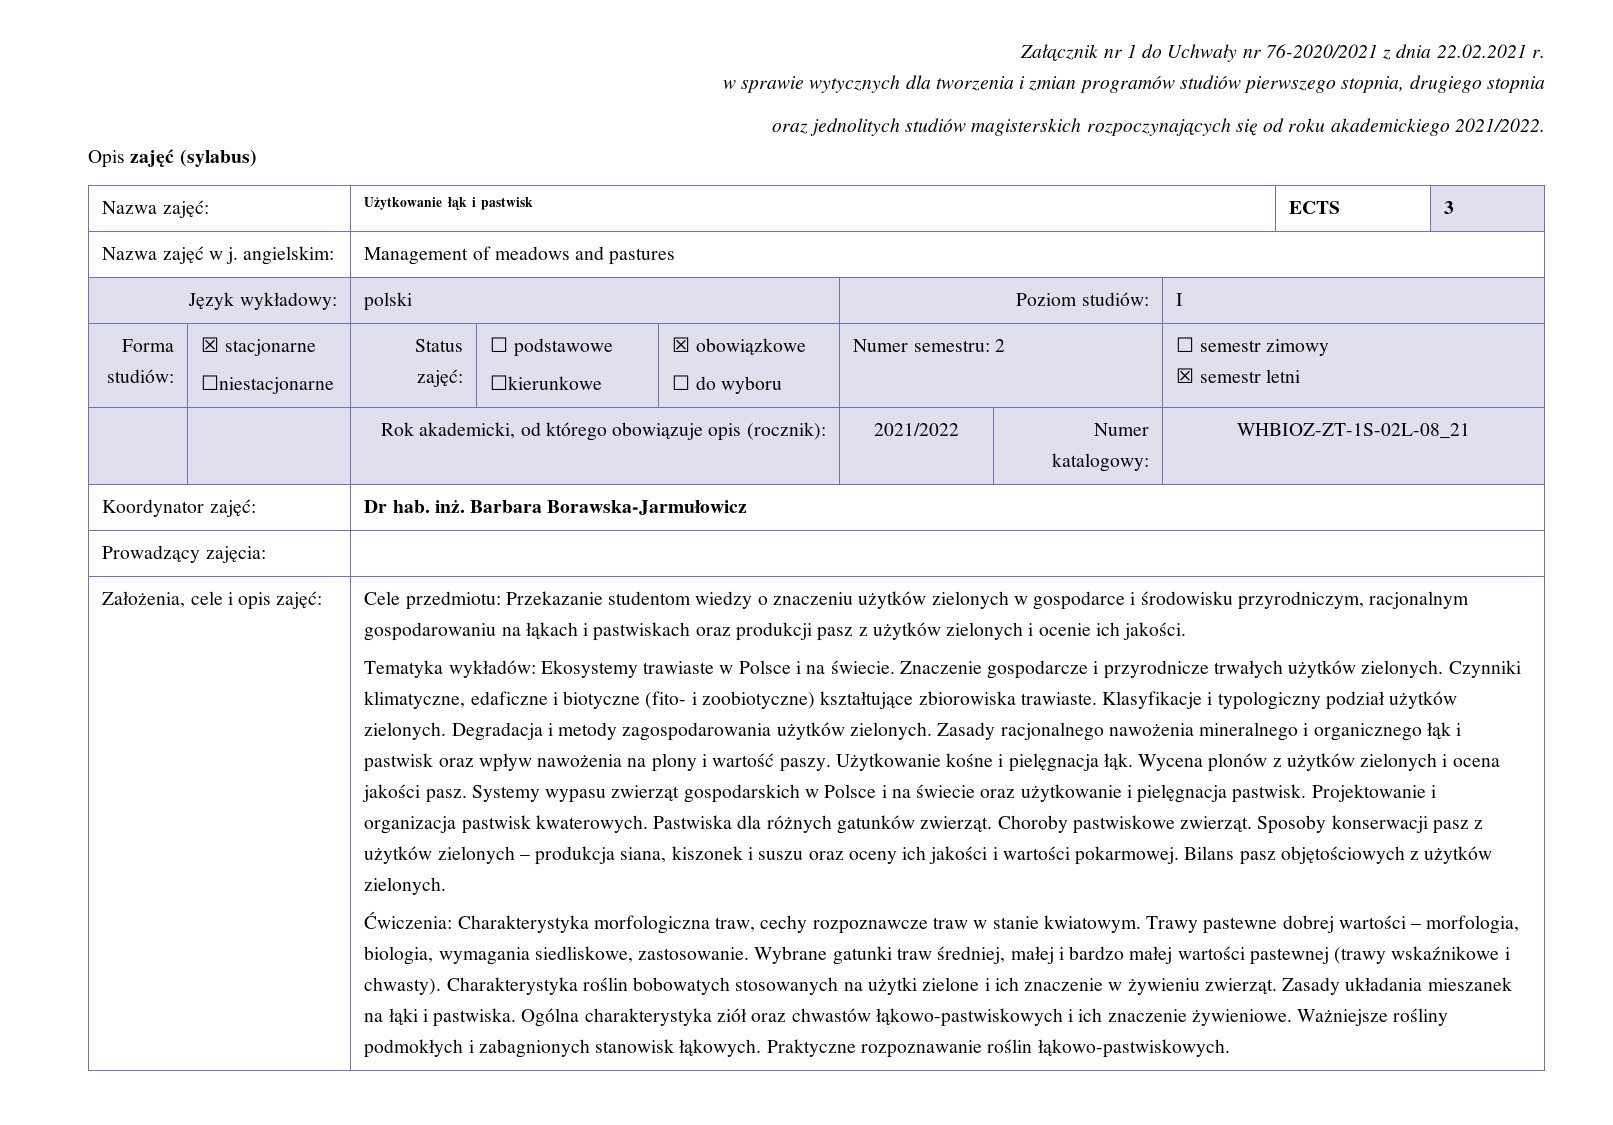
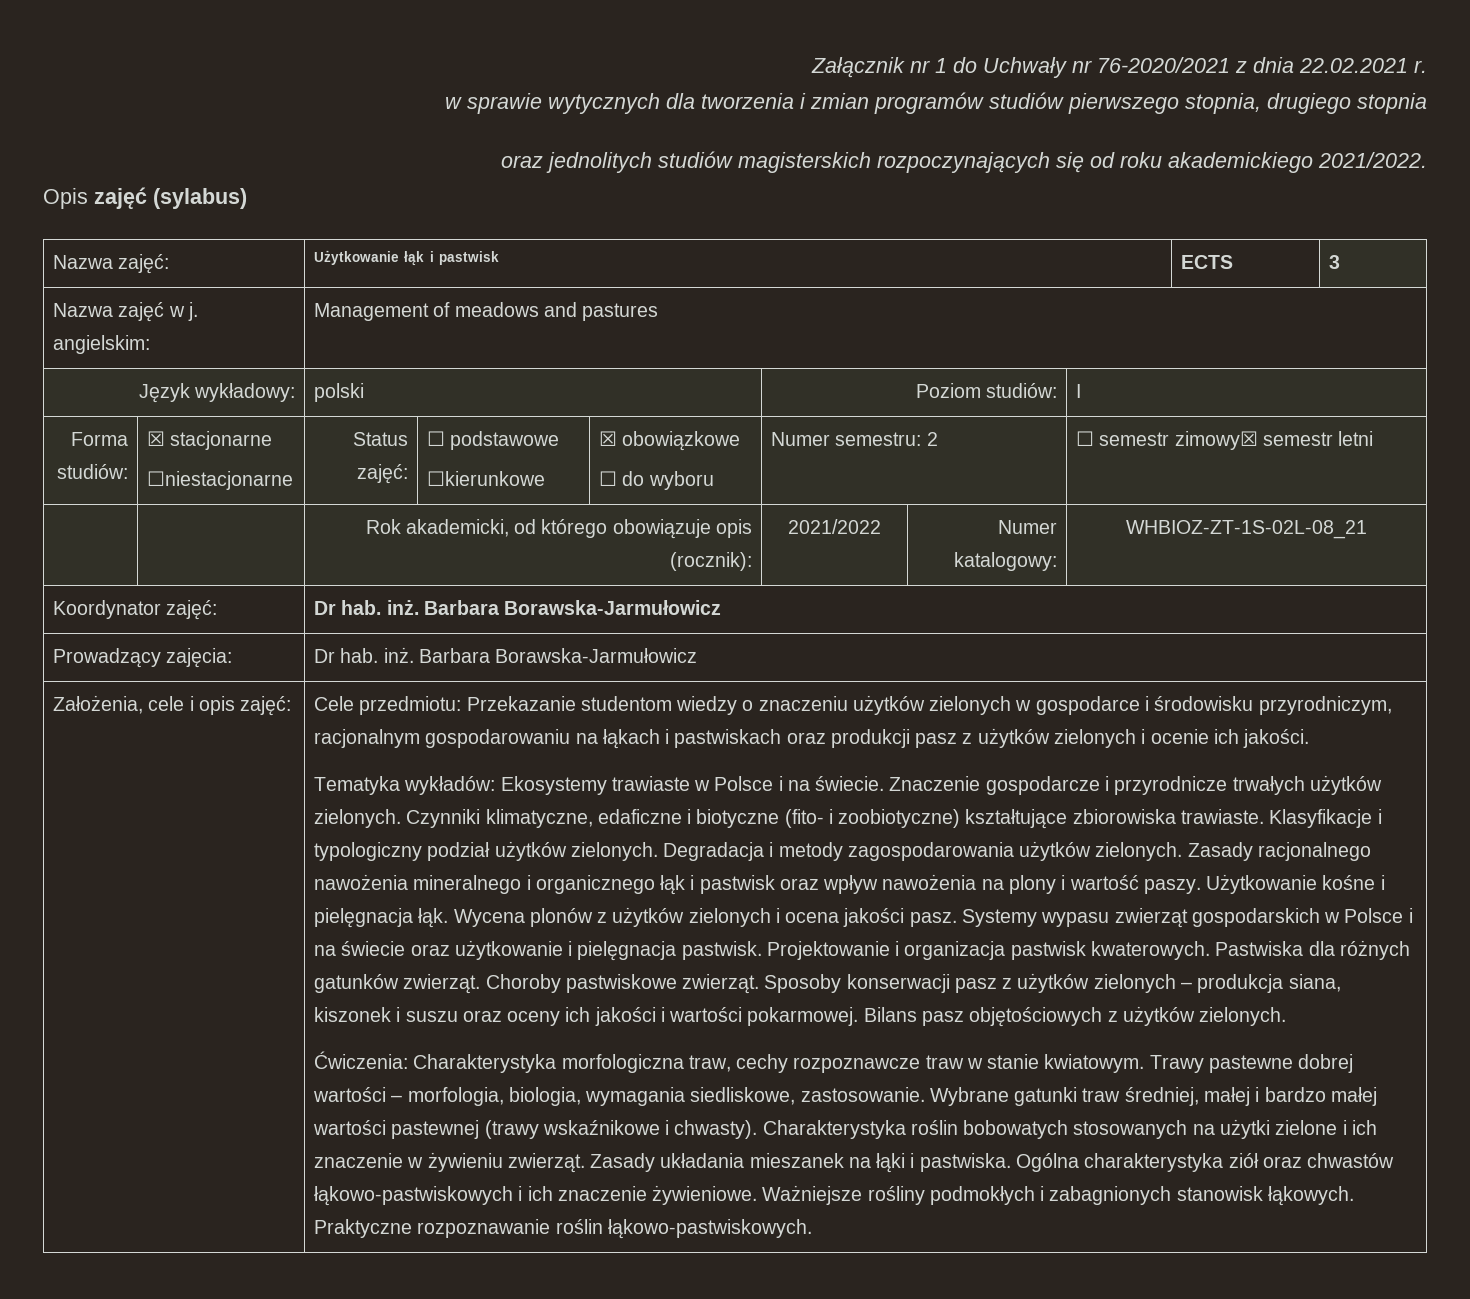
[1265,339,1329,356] [1176,368,1195,383] zimowy // ☒ -> [1174,431,1258,450] zimowy☒
(266, 554) none -> [314,647,698,663] Dr hab. inż. Barbara Borawska-Jarmułowicz

